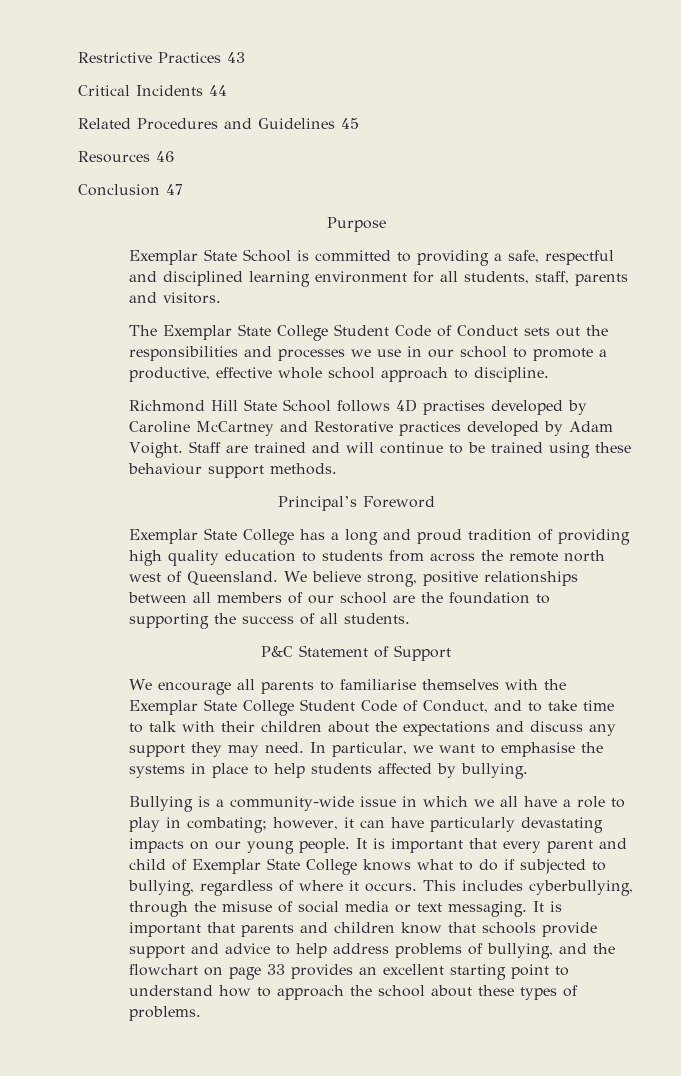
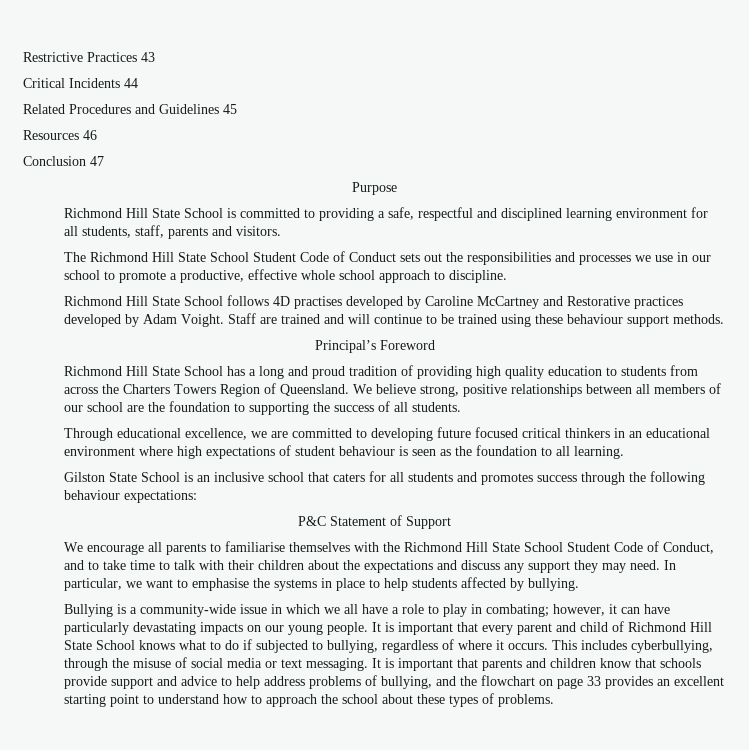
[129,250,199,265] Exemplar -> [64,208,149,218] Richmond Hill
[163,324,329,341] Exemplar State College -> [90,252,250,262] Richmond Hill State School
[129,528,295,545] Exemplar State College -> [64,366,224,376] Richmond Hill State School
[509,550,606,562] [129,573,162,582] remote north west -> [123,384,261,397] Charters Towers Region
(411, 618) none -> [64,427,711,441] [64,445,625,459] [64,471,706,485] [64,490,198,503] // Through educational excellence, we are committed to developing future focused critical thinkers in an educational environment where high expectations of student behaviour is seen as the foundation to all learning. // Gilston State School is an inclusive school that caters for all students and promotes success through the following behaviour expectations:
[129,699,295,716] Exemplar State College -> [404,542,564,552] Richmond Hill State School
[192,858,358,875] Exemplar State College -> [628,622,713,632] [64,640,136,650] Richmond Hill State School

